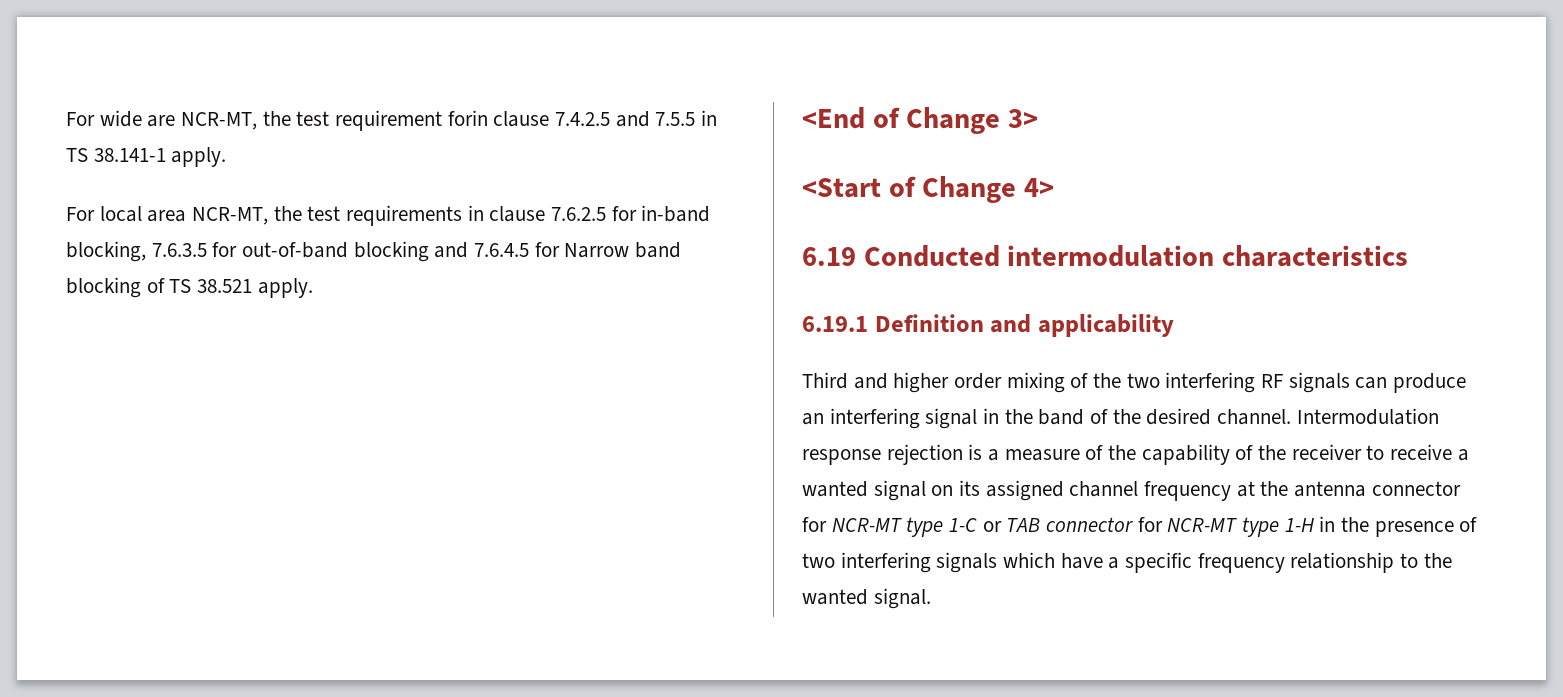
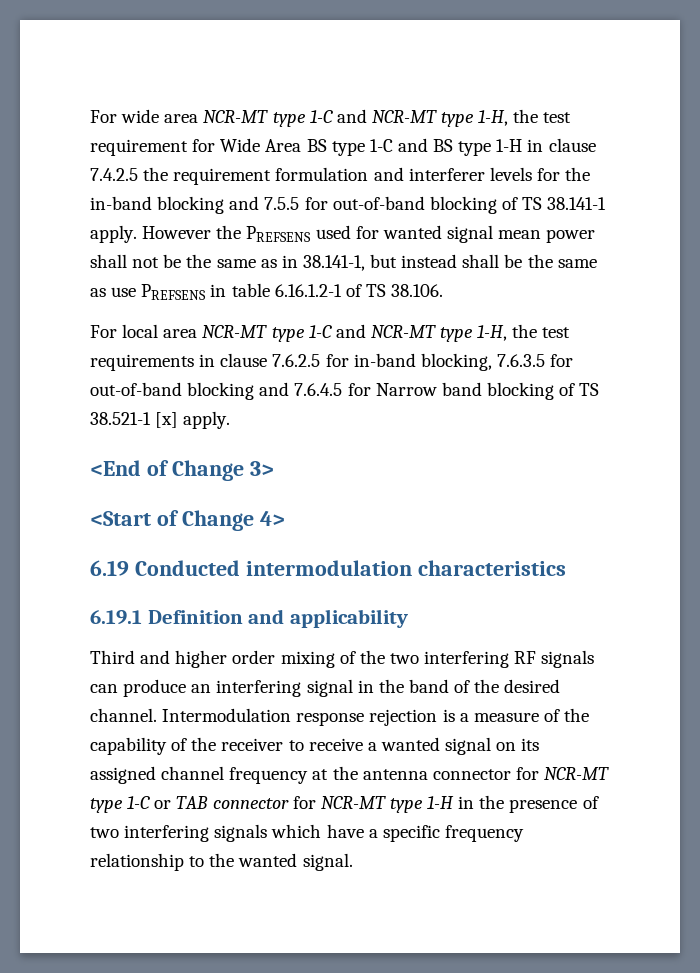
[147,110,718,131] [66,147,227,167] [66,206,269,225] are NCR-MT, the test requirement forin clause 7.4.2.5 and 7.5.5 in TS 38.141-1 apply. // For local area NCR-MT, -> [164,109,572,127] [90,138,596,156] [90,167,591,185] [90,196,607,214] [90,225,596,243] [90,254,597,271] [90,283,444,300] [90,324,508,342] area NCR-MT type 1-C and NCR-MT type 1-H, the test requirement for Wide Area BS type 1-C and BS type 1-H in clause 7.4.2.5 the requirement formulation and interferer levels for the in-band blocking and 7.5.5 for out-of-band blocking of TS 38.141-1 apply. However the PREFSENS used for wanted signal mean power shall not be the same as in 38.141-1, but instead shall be the same as use PREFSENS in table 6.16.1.2-1 of TS 38.106. // For local area NCR-MT type 1-C and NCR-MT type 1-H,
[197,279,253,293] 38.521 -> [90,412,179,428] 38.521-1 [x]

